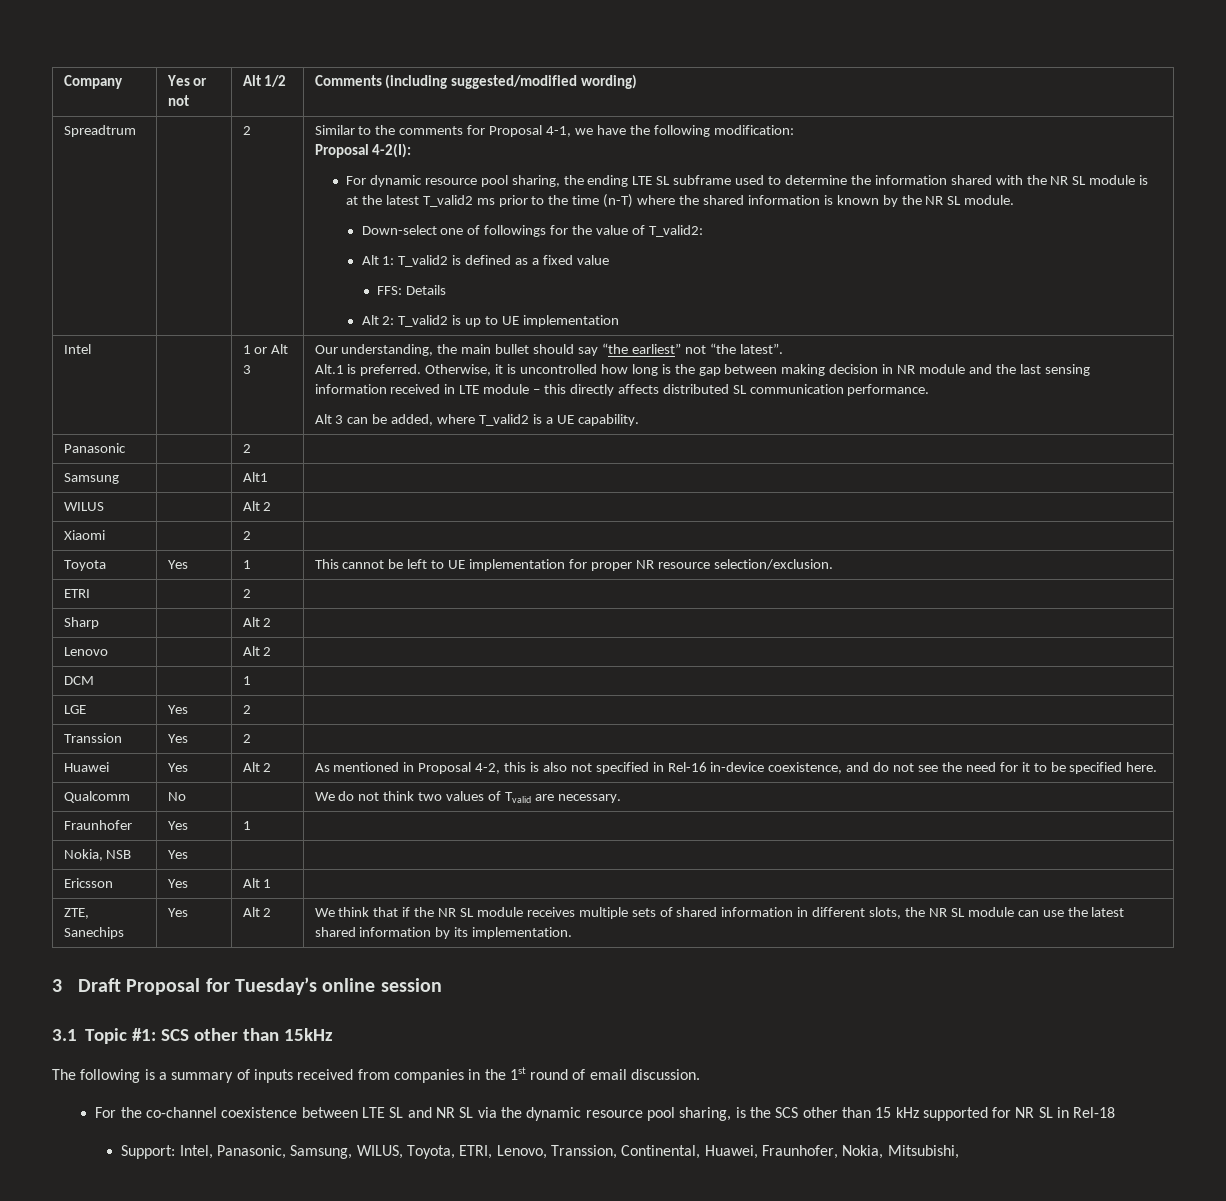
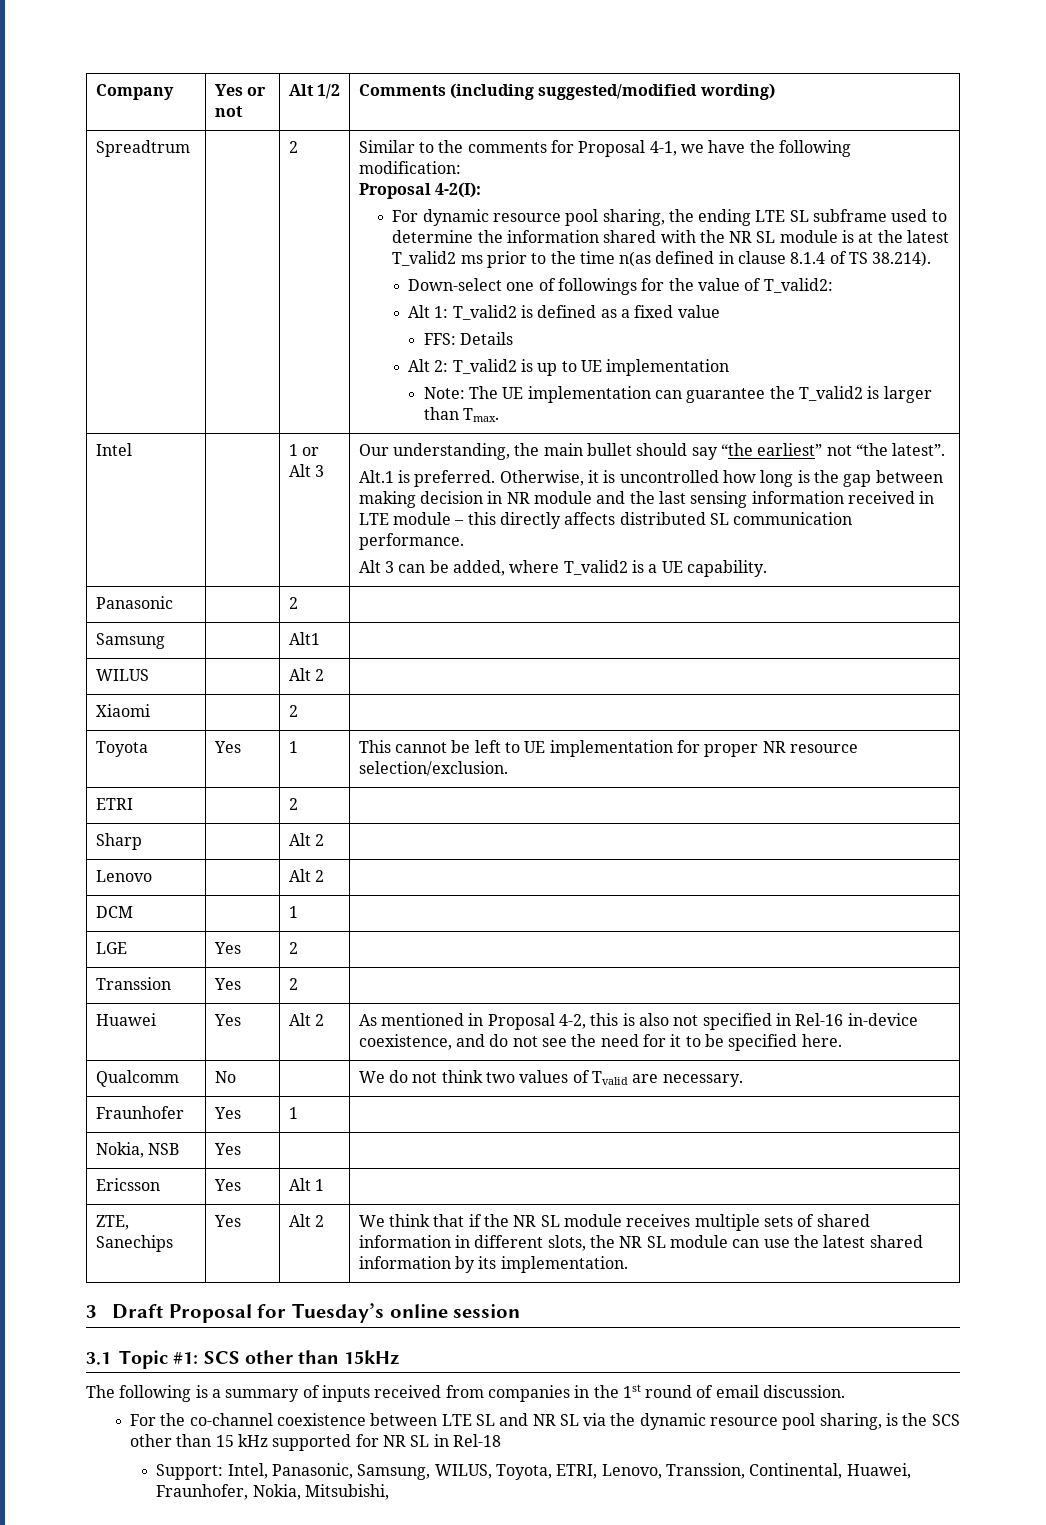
[603,194,1015,208] (n-T) where the shared information is known by the NR SL module. -> [619,251,932,267] n(as defined in clause 8.1.4 of TS 38.214).
(619, 321) none -> [423,386,932,403] [423,407,500,422] // Note: The UE implementation can guarantee the T_valid2 is larger than Tmax.

